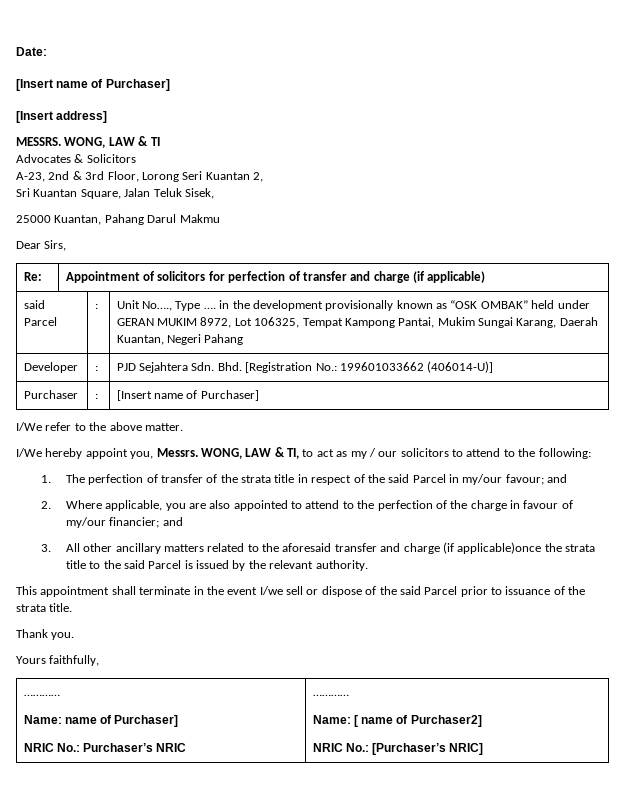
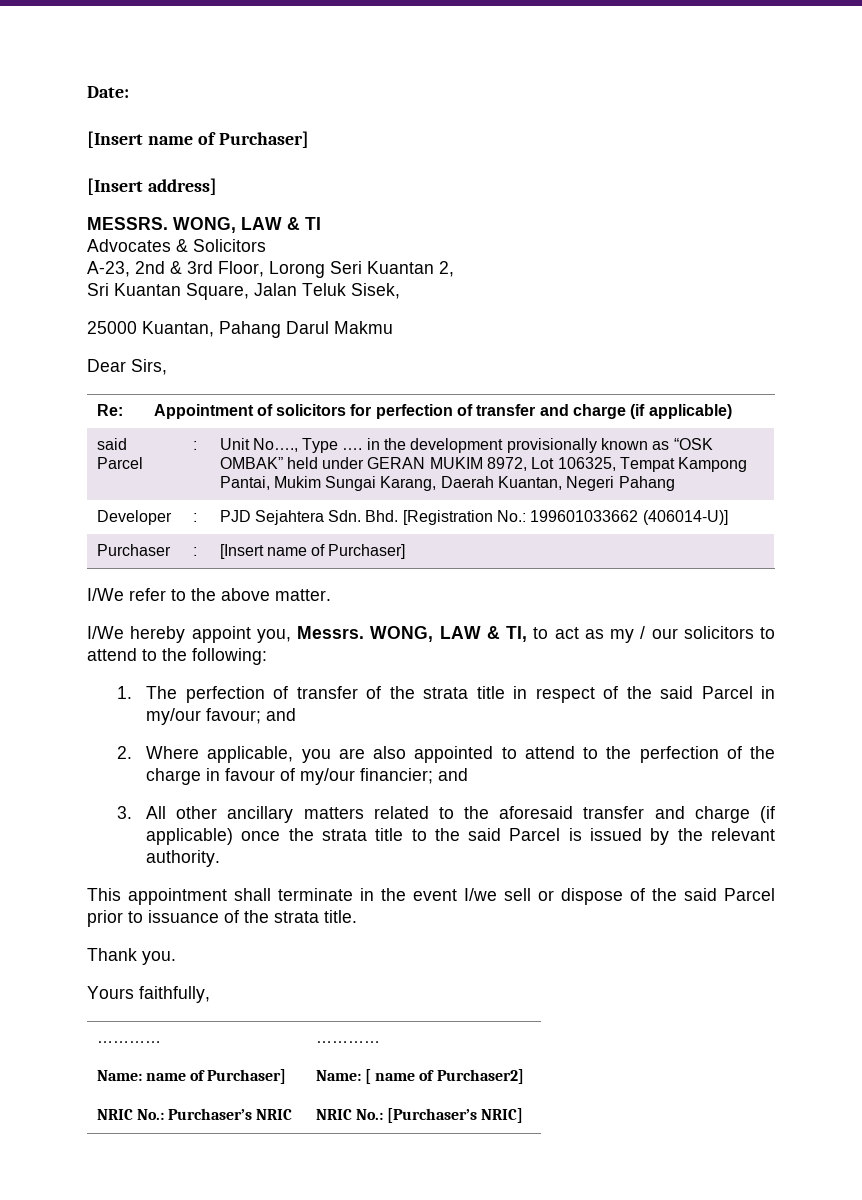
[457,542,542,554] applicable)once -> [146,828,281,845] applicable) once

